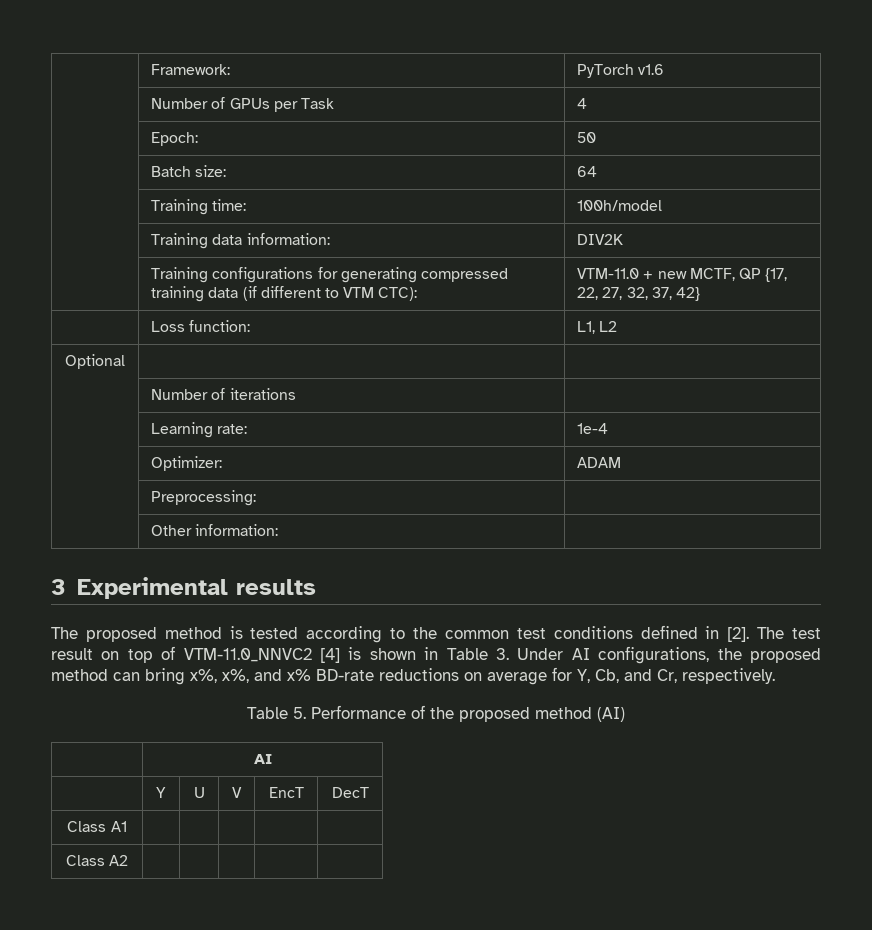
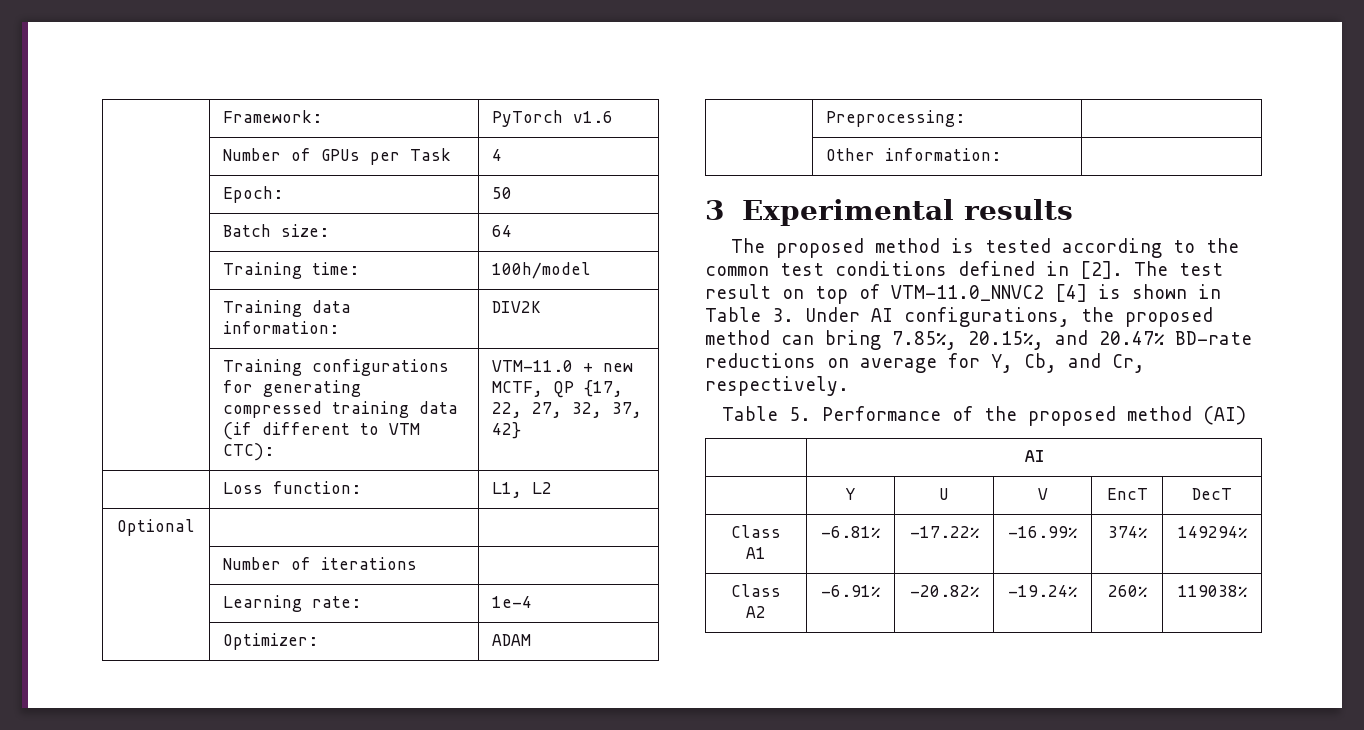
[190,669,311,683] x%, x%, and x% -> [892,330,1165,350] 7.85%, 20.15%, and 20.47%
[65,855,129,866] | | | | // Class A2 | | | | | -> [821,526,880,538] [909,526,979,538] [1008,526,1077,538] [1107,526,1147,538] [1177,526,1247,538] [731,584,781,597] [746,606,766,618] [821,585,880,597] [909,585,979,597] [1008,585,1077,597] [1107,585,1147,597] [1177,585,1247,597] -6.81% | -17.22% | -16.99% | 374% | 149294% // Class A2 | -6.91% | -20.82% | -19.24% | 260% | 119038%

